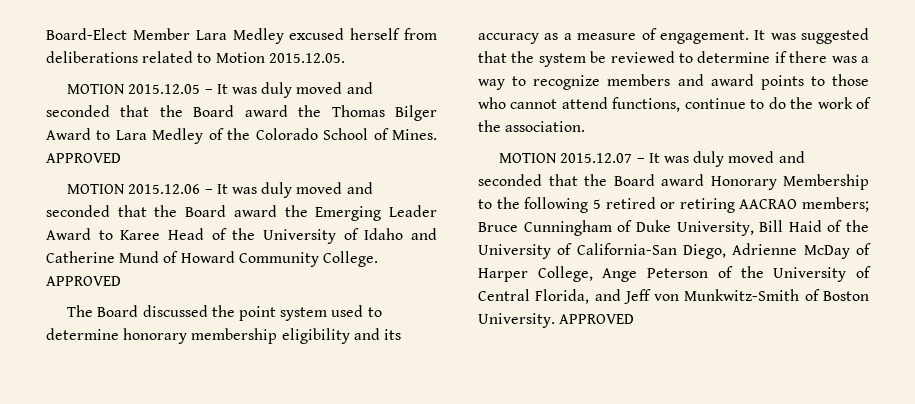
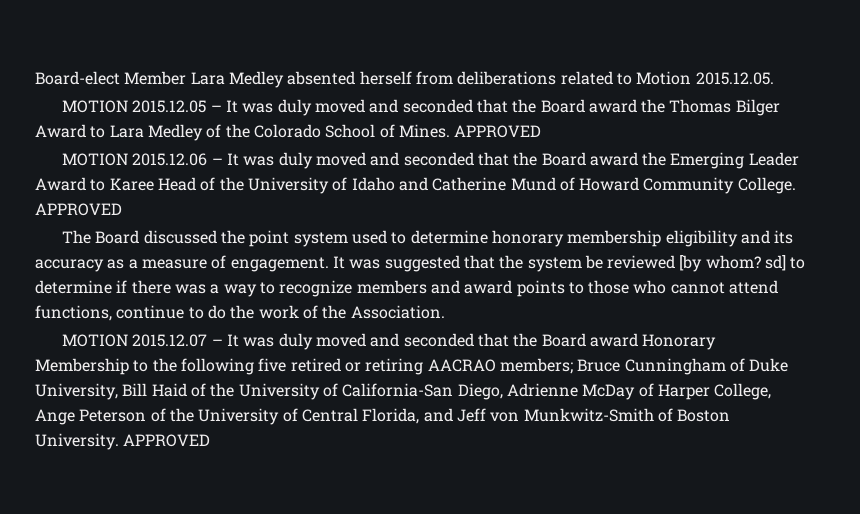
[46,28,127,40] Board-Elect -> [35,71,120,85] Board-elect
[289,28,345,40] excused -> [287,71,356,85] absented
(675, 57) none -> [679,255,787,272] [by whom? sd]
[505,121,586,132] association. -> [350,305,445,319] Association.
[592,199,601,209] 5 -> [258,358,287,372] five

